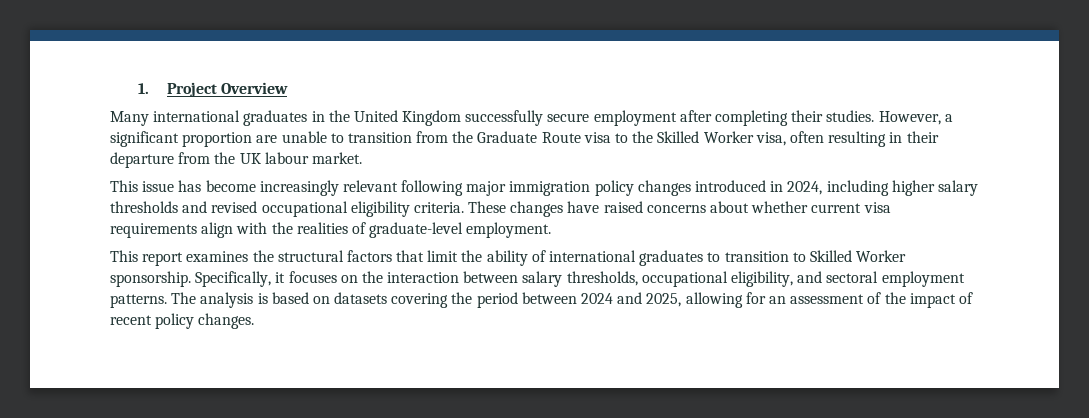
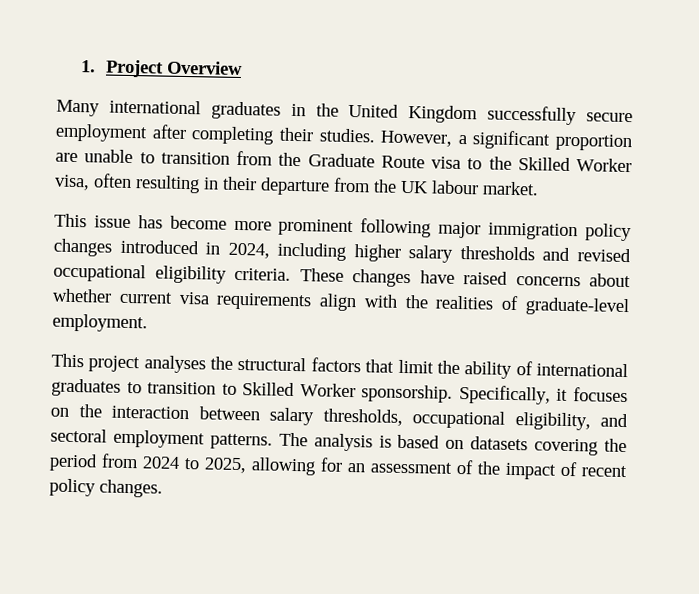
[259,180,398,196] increasingly relevant -> [233,218,355,237] more prominent
[142,251,249,266] report examines -> [88,355,206,374] project analyses
[521,292,643,304] between 2024 and -> [101,453,200,470] from 2024 to

